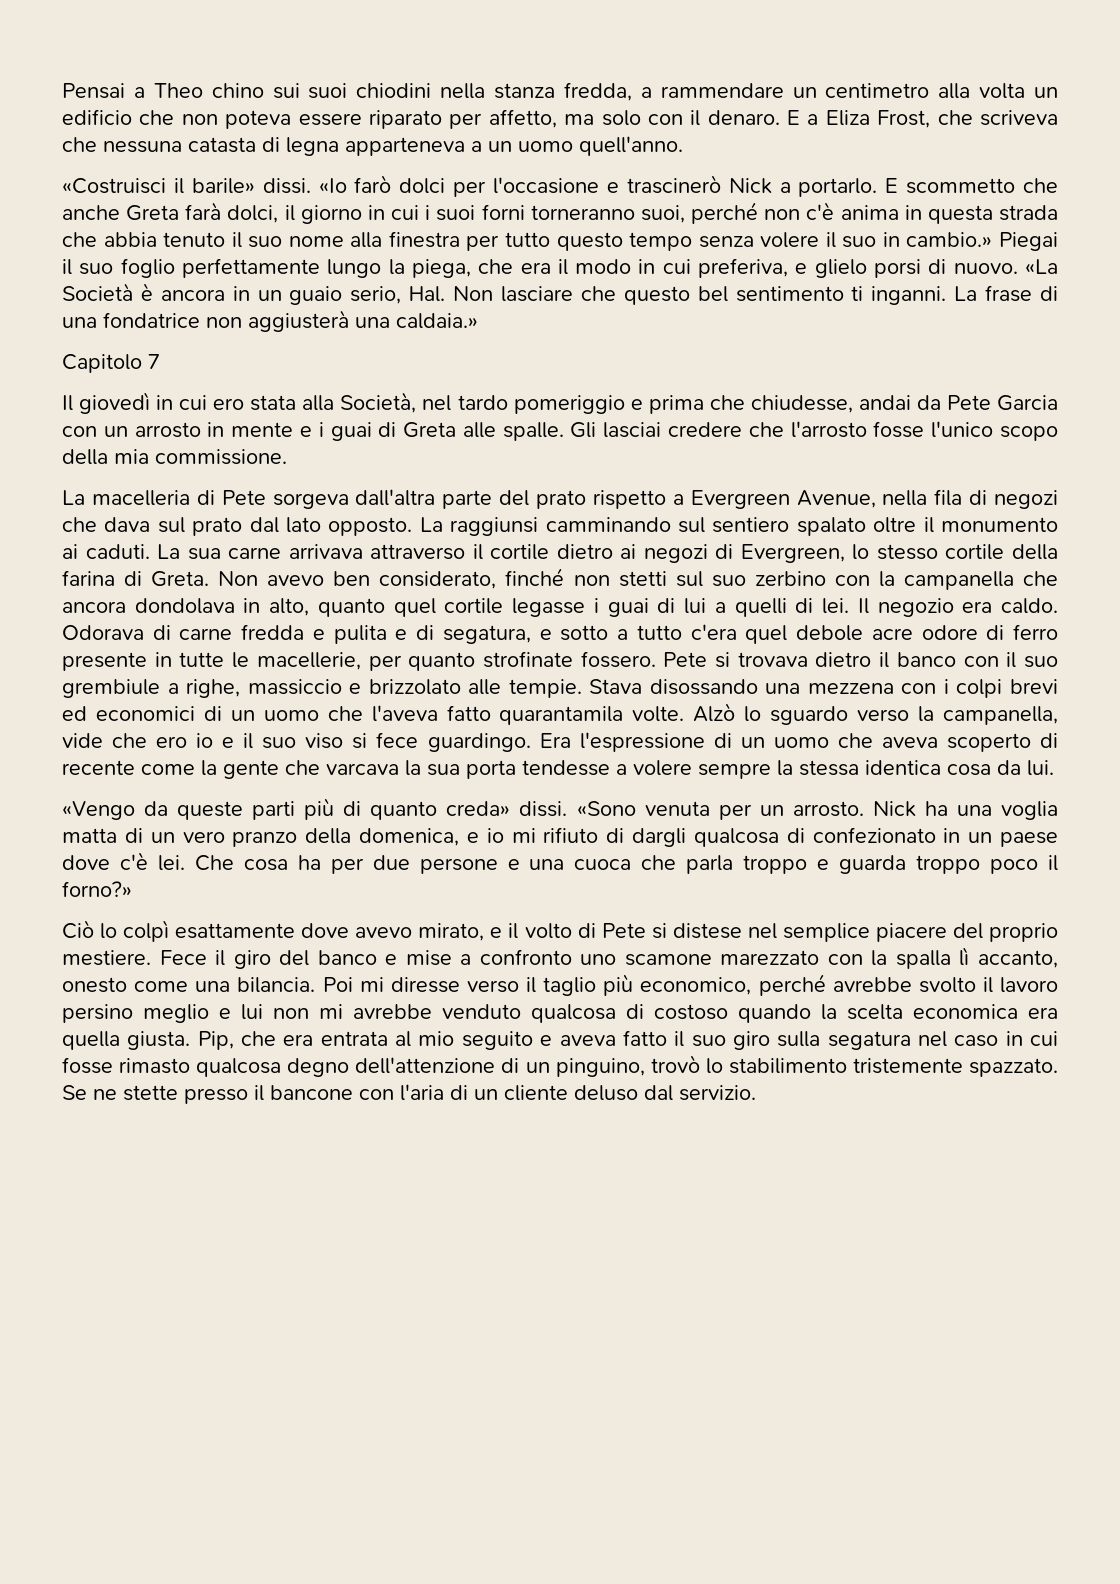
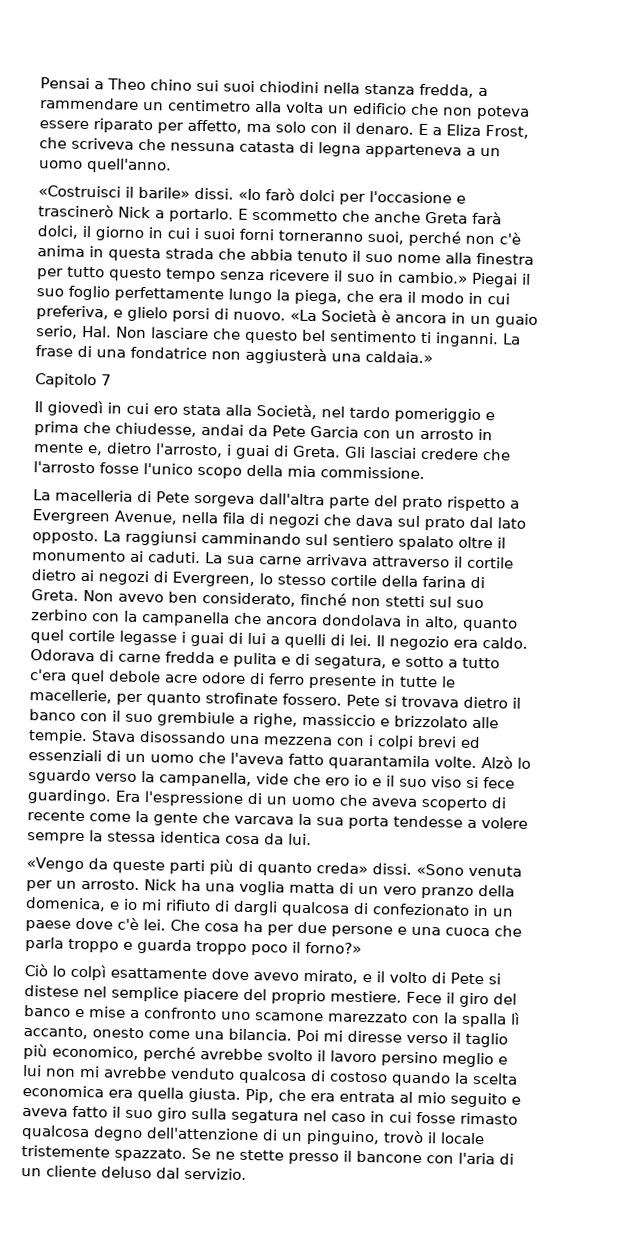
[760,232,820,248] volere -> [269,269,330,282] ricevere
[299,422,564,441] e i guai di Greta alle spalle. -> [87,442,341,460] e, dietro l'arrosto, i guai di Greta.
[95,706,195,721] economici -> [28,749,102,762] essenziali
[705,1058,847,1074] lo stabilimento -> [427,1132,485,1145] il locale

